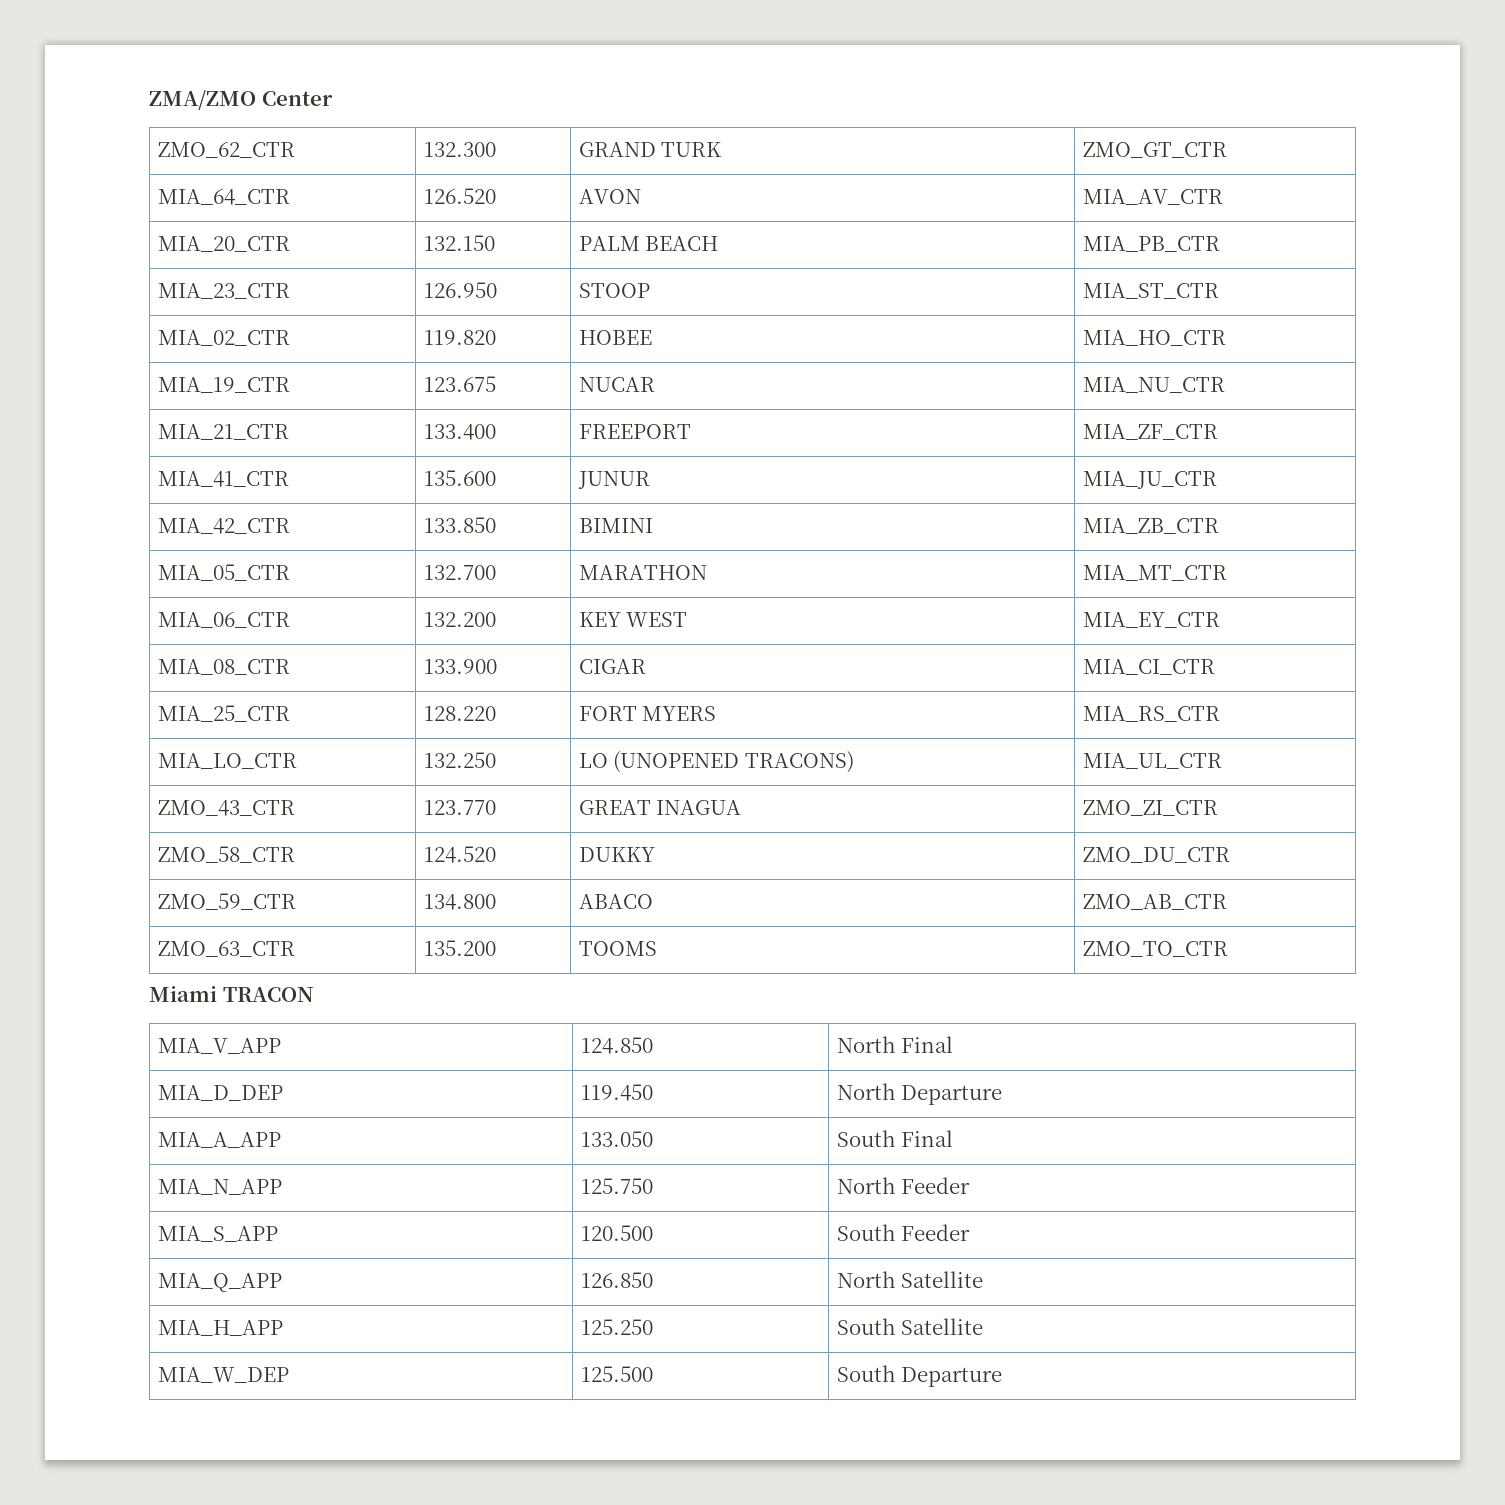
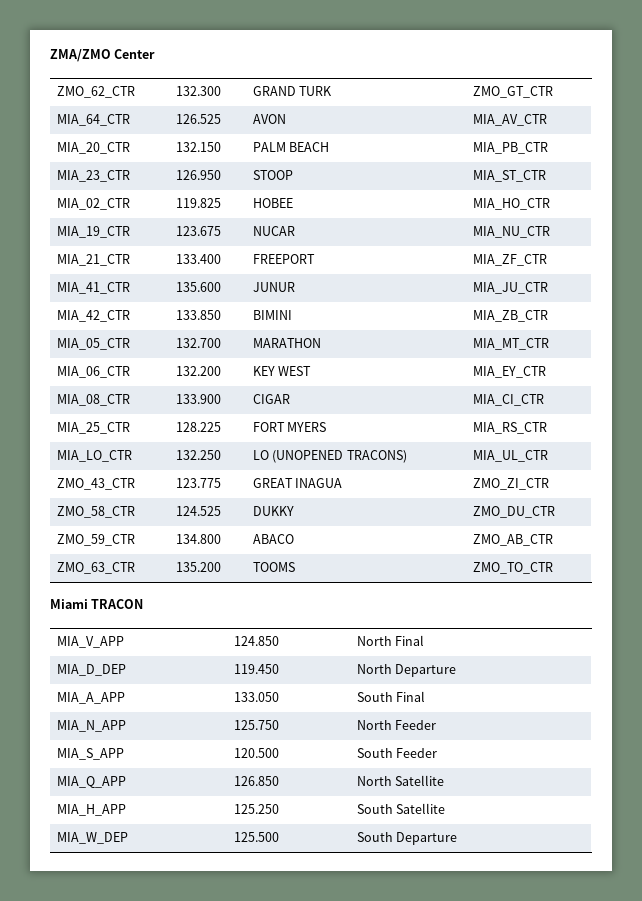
[423,188,496,204] 126.520 -> [175,114,221,124] 126.525
[423,330,496,345] 119.820 -> [175,198,221,208] 119.825
[423,706,496,721] 128.220 -> [175,422,221,432] 128.225
[423,800,496,815] 123.770 -> [175,478,221,488] 123.775
[423,846,496,863] 124.520 -> [175,506,221,516] 124.525

